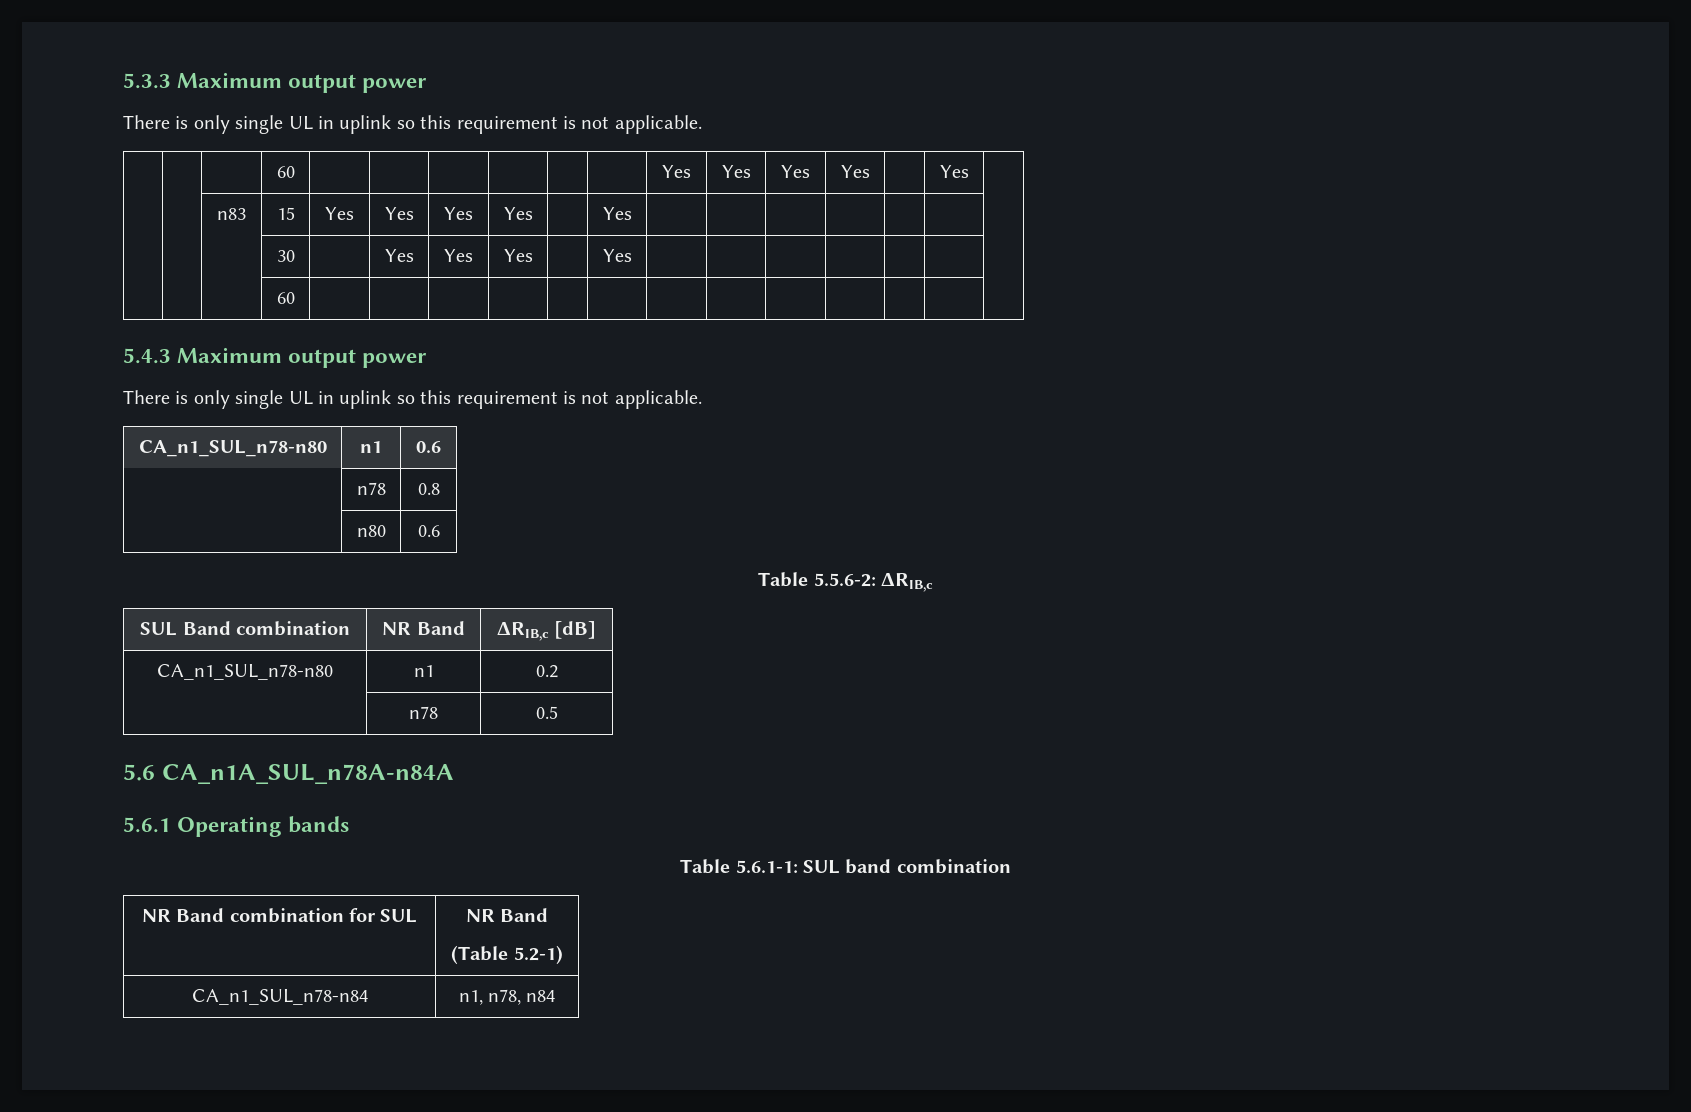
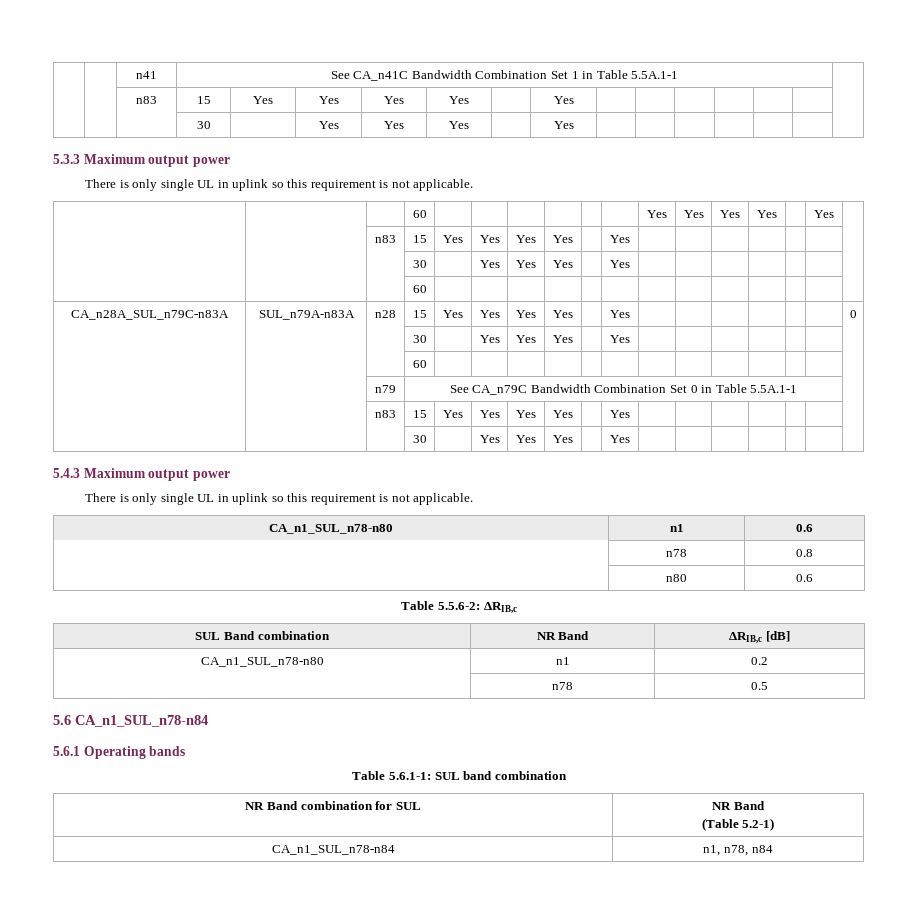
(123, 81) none -> [136,71,157,79] [330,70,679,81] [136,96,157,104] [196,96,211,104] [253,96,273,104] [318,96,339,104] [384,96,404,104] [449,96,469,104] [553,96,574,104] [196,121,211,129] [318,121,339,129] [384,121,404,129] [449,121,469,129] [553,121,574,129] | | n41 | See CA_n41C Bandwidth Combination Set 1 in Table 5.5A.1-1 | // | | n83 | 15 | Yes | Yes | Yes | Yes | | Yes | | | | | | | // | | | 30 | | Yes | Yes | Yes | | Yes | | | | | | | //
(295, 298) none -> [71,310,229,320] [258,310,355,320] [375,310,396,318] [412,310,427,318] [443,310,463,318] [479,310,500,318] [516,310,536,318] [553,310,573,318] [610,310,630,318] [849,310,857,318] [412,335,427,343] [479,335,500,343] [516,335,536,343] [553,335,573,343] [610,335,630,343] [412,360,427,368] [375,385,396,393] [449,384,798,395] [375,410,396,418] [412,410,427,418] [443,410,463,418] [479,410,500,418] [516,410,536,418] [553,410,573,418] [610,410,630,418] [412,435,427,443] [479,435,500,443] [516,435,536,443] [553,435,573,443] [610,435,630,443] // CA_n28A_SUL_n79C-n83A | SUL_n79A-n83A | n28 | 15 | Yes | Yes | Yes | Yes | | Yes | | | | | | | 0 // | | | 30 | | Yes | Yes | Yes | | Yes | | | | | | | // | | | 60 | | | | | | | | | | | | | // | | n79 | See CA_n79C Bandwidth Combination Set 0 in Table 5.5A.1-1 | // | | n83 | 15 | Yes | Yes | Yes | Yes | | Yes | | | | | | | // | | | 30 | | Yes | Yes | Yes | | Yes | | | | | | |
[161,764,454,784] CA_n1A_SUL_n78A-n84A -> [75,715,208,727] CA_n1_SUL_n78-n84

